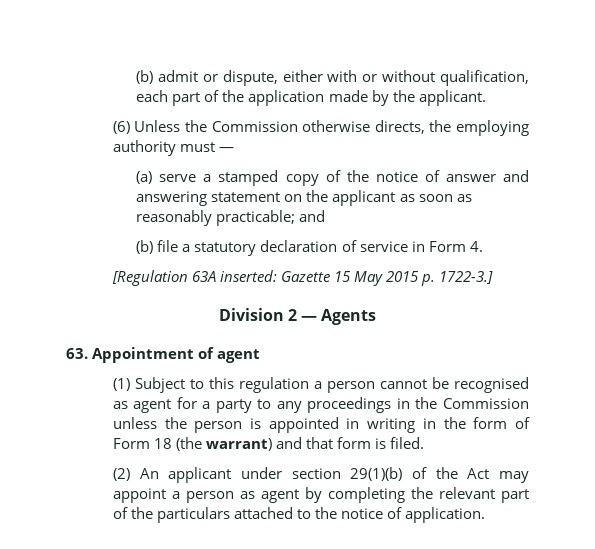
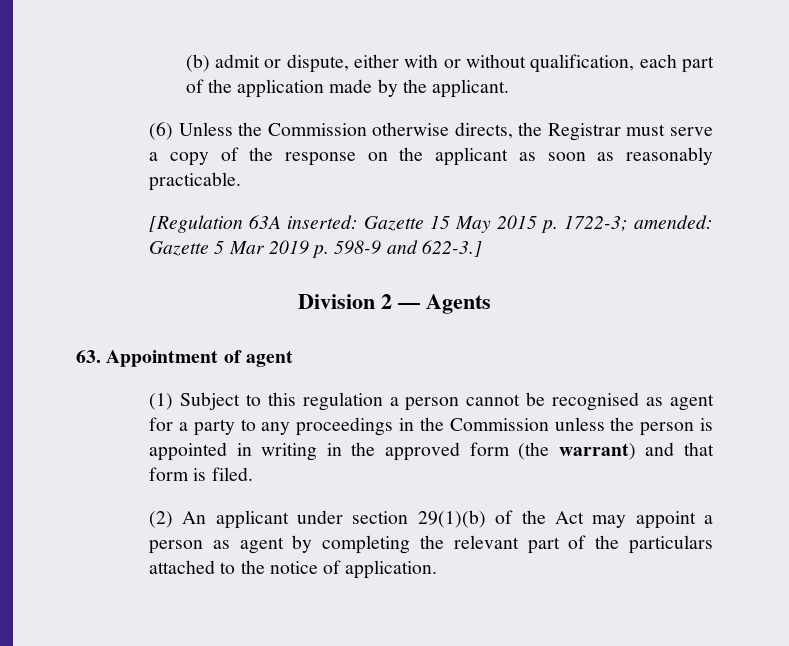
[456,120,529,136] [112,140,234,156] [136,171,153,184] employing authority must — // (a) -> [547,123,666,141] Registrar must
[218,170,279,186] stamped -> (159, 156) none
[375,170,529,182] [136,191,281,206] notice of answer and answering statement -> [284,152,356,166] response
[216,210,326,226] [136,240,483,256] practicable; and // (b) file a statutory declaration of service in Form 4. -> [149,172,242,191] practicable.
[439,271,494,284] 1722-3.] -> [564,215,713,232] [149,240,482,258] 1722-3; amended: Gazette 5 Mar 2019 p. 598-9 and 622-3.]
[473,417,530,429] [112,438,172,449] form of Form 18 -> [385,442,510,461] approved form

